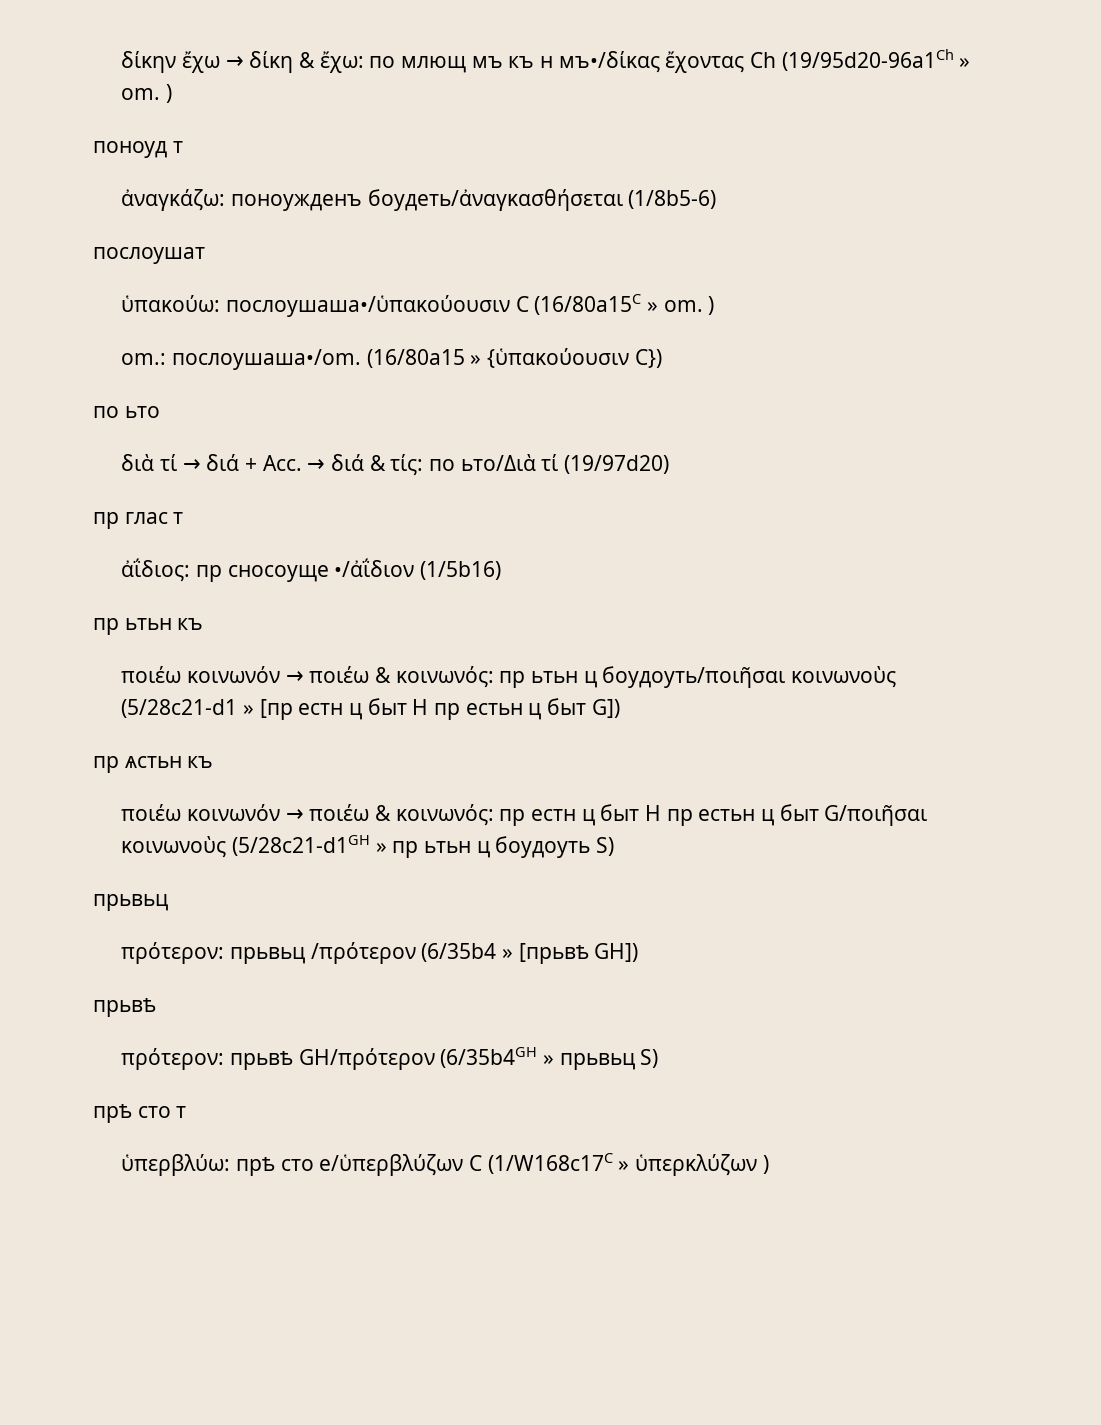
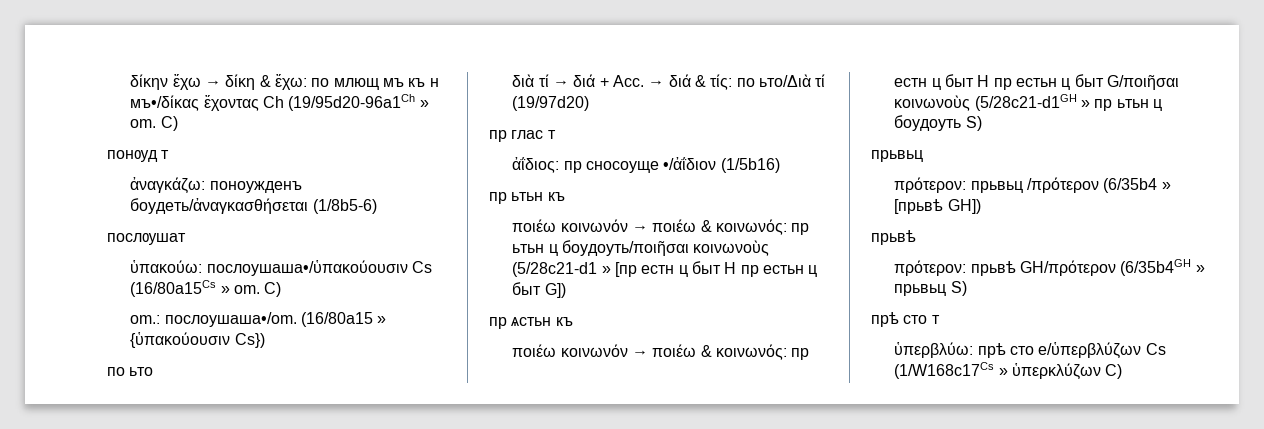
[165,84,172,103] ) -> [160,116,178,131] C)
[515,294,715,315] C (16/80a15C » om. ) -> [412,261,433,273] [130,280,282,297] Cs (16/80a15Cs » om. C)
[634,349,662,368] C}) -> [234,333,265,348] Cs})
[468,1153,613,1174] C (1/W168c17C -> [1145,343,1166,355] [894,362,995,379] Cs (1/W168c17Cs
[762,1155,769,1174] ) -> [1105,364,1123,379] C)

